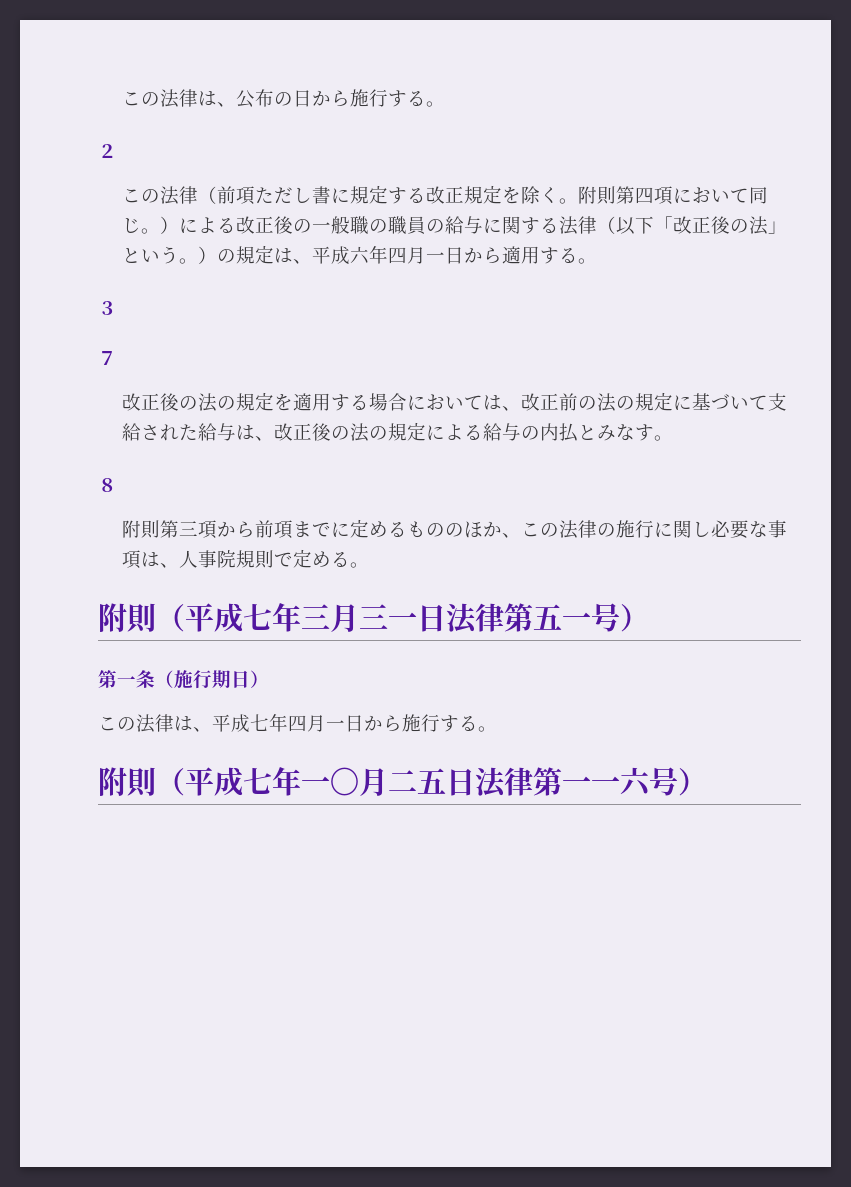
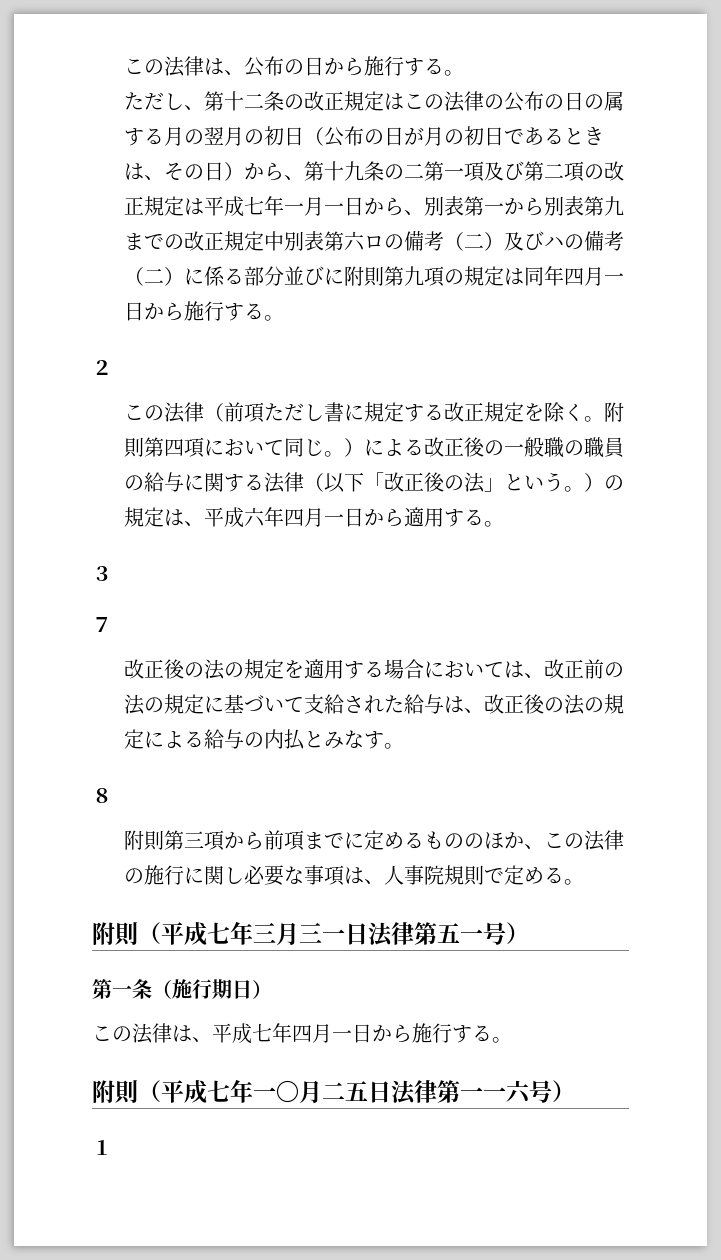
(445, 104) none -> [124,91,625,112] [124,126,605,147] [124,161,625,182] [124,196,625,217] [124,231,625,251] [124,266,625,287] [124,301,285,321] // ただし、第十二条の改正規定はこの法律の公布の日の属する月の翌月の初日（公布の日が月の初日であるときは、その日）から、第十九条の二第一項及び第二項の改正規定は平成七年一月一日から、別表第一から別表第九までの改正規定中別表第六ロの備考（二）及びハの備考（二）に係る部分並びに附則第九項の規定は同年四月一日から施行する。
(707, 782) none -> [92,1140,112,1155] // １

